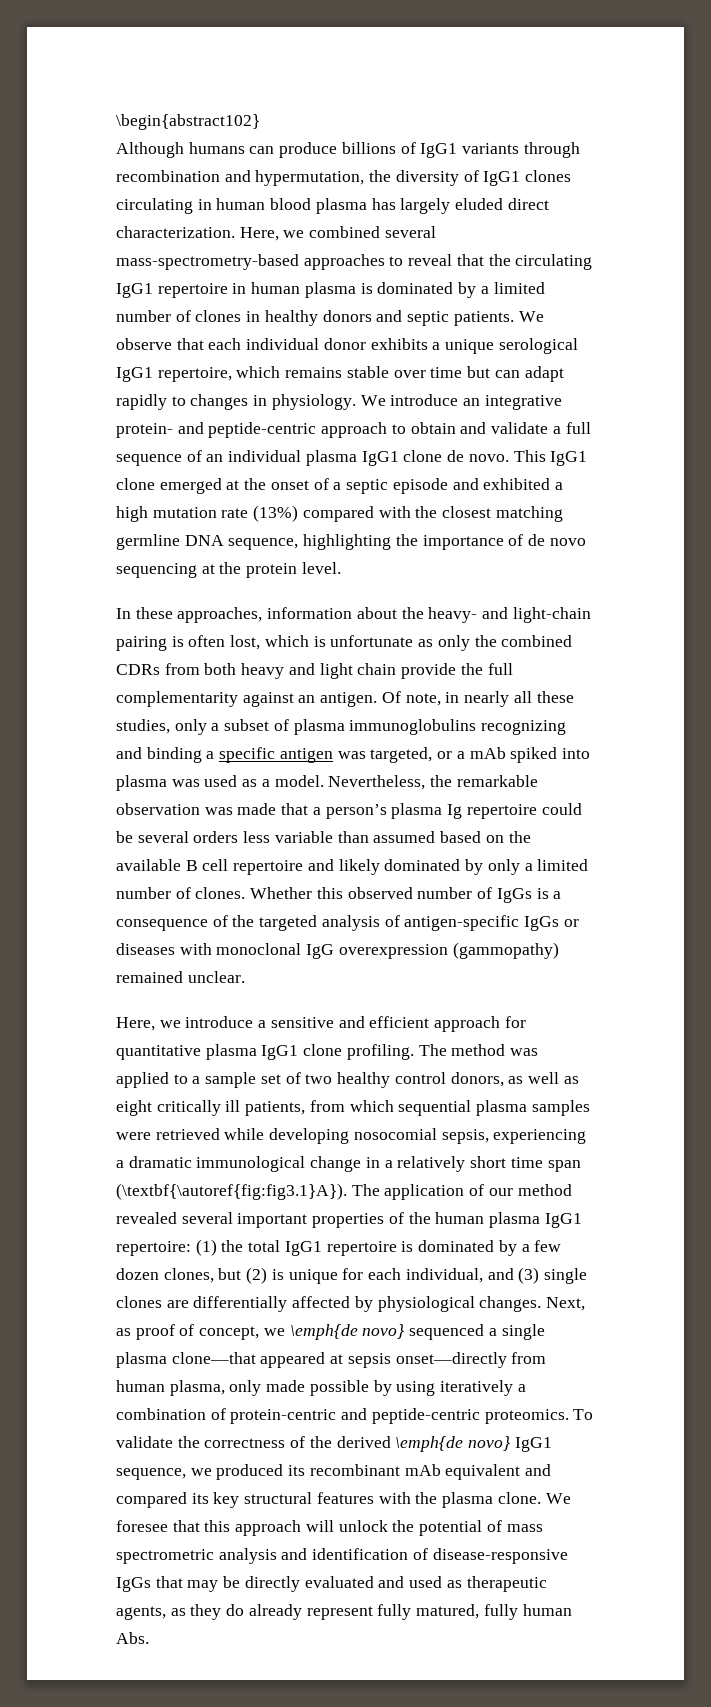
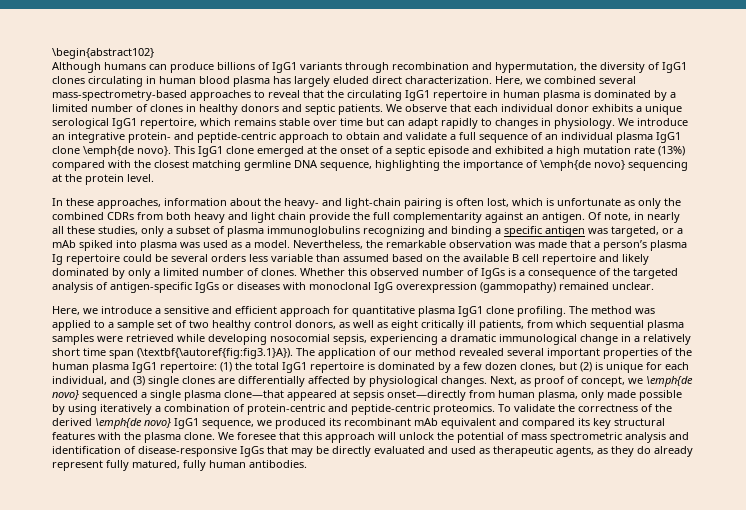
[447,450,509,462] de novo. -> [83,146,171,157] \emph{de novo}.
[528,534,586,546] de novo -> [540,160,625,171] \emph{de novo}
[116,1632,149,1644] Abs. -> [249,460,307,468] antibodies.

